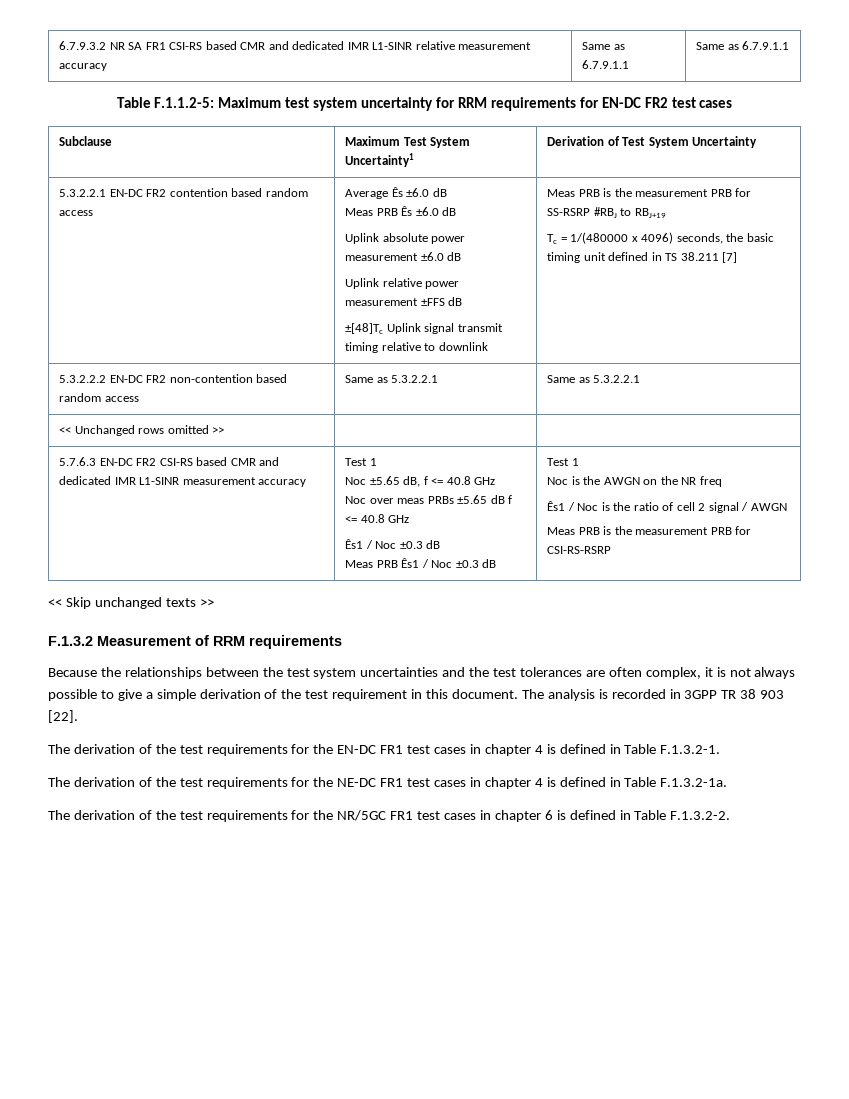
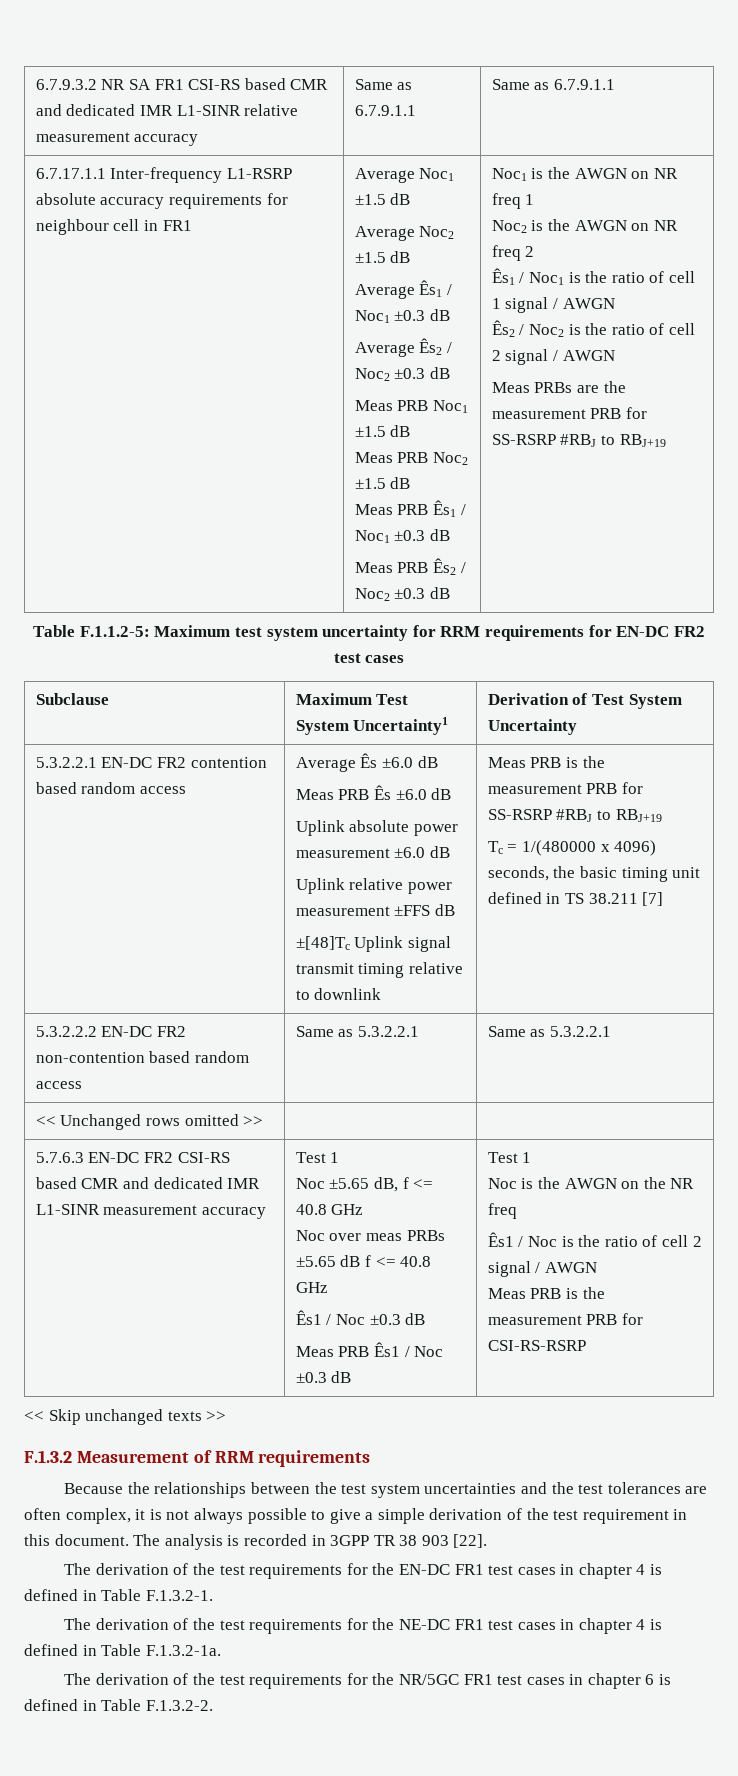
(790, 45) none -> [35,167,292,183] [35,193,288,209] [35,219,192,235] [354,168,455,183] [354,193,411,205] [354,226,455,241] [354,251,411,263] [354,280,452,299] [354,309,450,323] [354,338,452,357] [354,367,450,381] [354,400,468,413] [354,425,411,437] [354,452,468,465] [354,477,411,489] [354,500,466,517] [354,529,450,543] [354,558,466,575] [354,587,450,601] [491,167,678,181] [491,193,535,209] [491,219,678,233] [491,245,535,261] [491,268,695,285] [491,297,615,313] [491,320,695,337] [491,349,615,365] [491,381,626,393] [491,407,647,419] [491,434,666,447] // 6.7.17.1.1 Inter-frequency L1-RSRP absolute accuracy requirements for neighbour cell in FR1 | Average Noc1 ±1.5 dB // Average Noc2 ±1.5 dB // Average Ês1 / Noc1 ±0.3 dB // Average Ês2 / Noc2 ±0.3 dB // Meas PRB Noc1 ±1.5 dB // Meas PRB Noc2 ±1.5 dB // Meas PRB Ês1 / Noc1 ±0.3 dB // Meas PRB Ês2 / Noc2 ±0.3 dB | Noc1 is the AWGN on NR freq 1 // Noc2 is the AWGN on NR freq 2 // Ês1 / Noc1 is the ratio of cell 1 signal / AWGN // Ês2 / Noc2 is the ratio of cell 2 signal / AWGN // Meas PRBs are the measurement PRB for SS-RSRP #RBJ to RBJ+19

